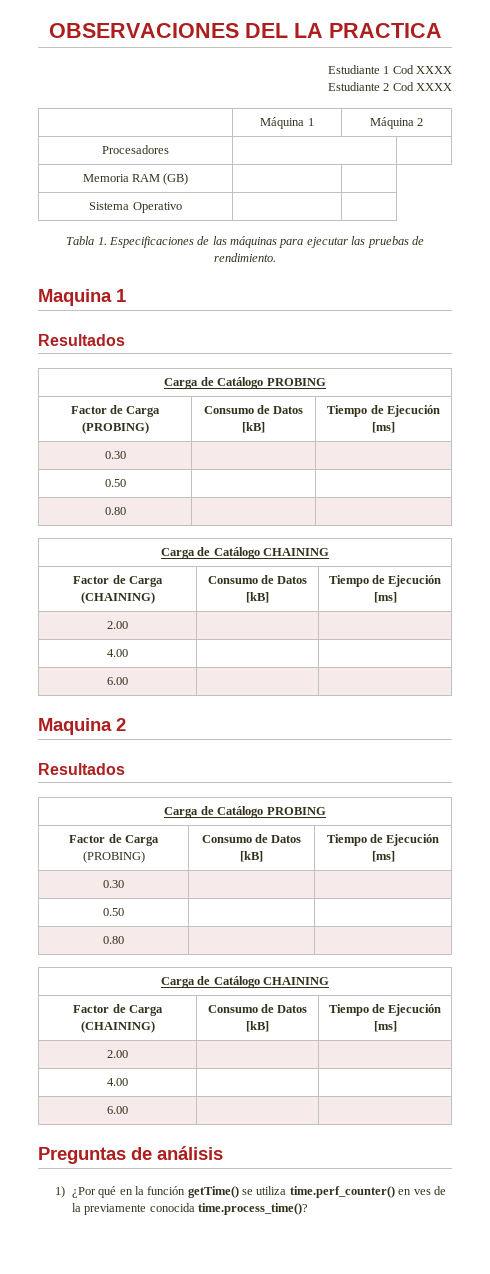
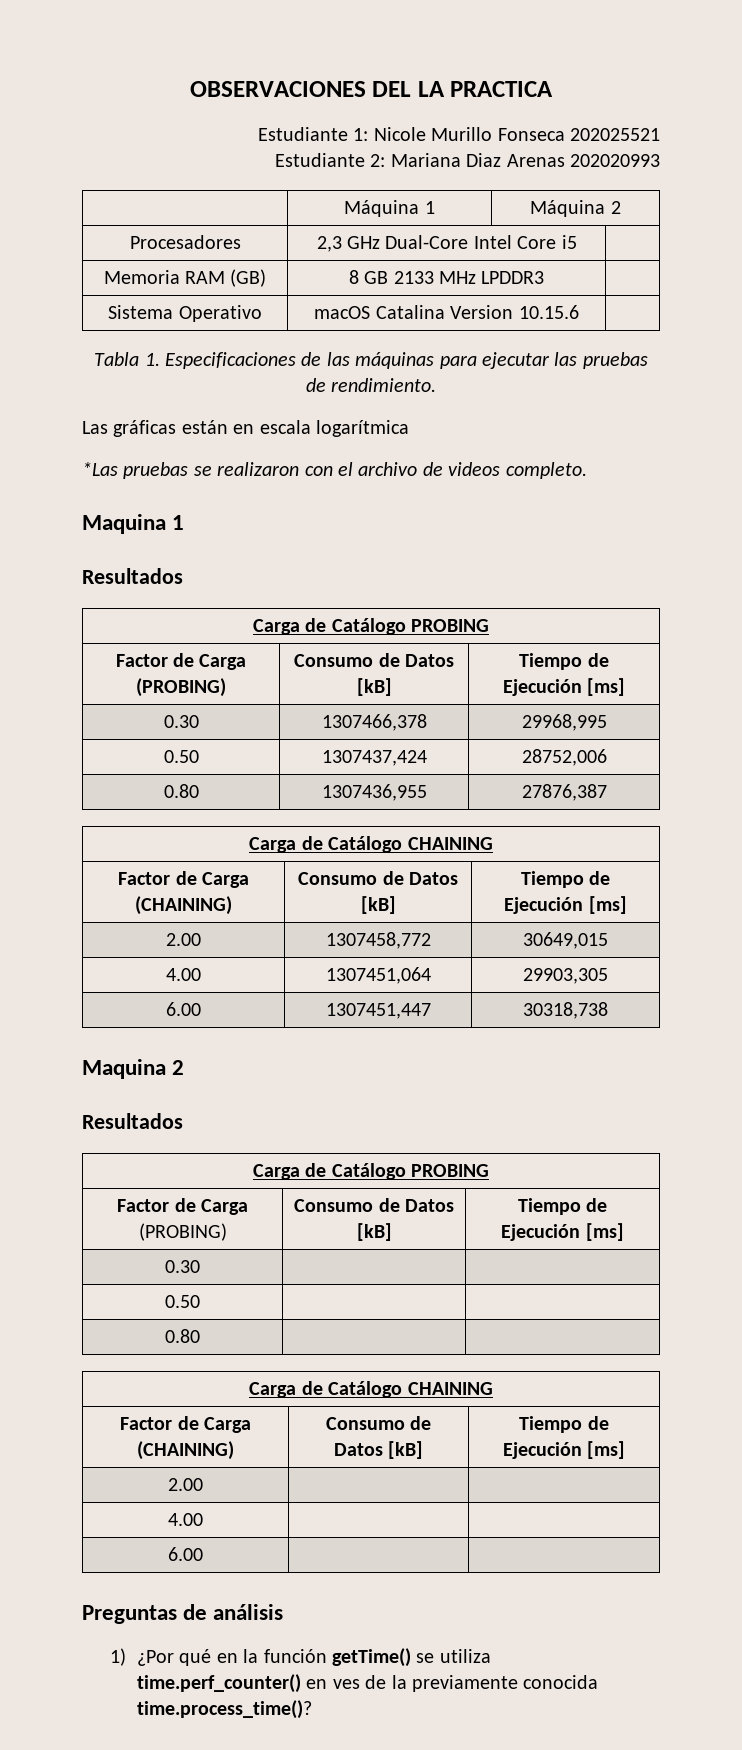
[383,65,452,74] [327,82,452,91] 1 Cod XXXX // Estudiante 2 Cod XXXX -> [353,127,660,141] [275,153,660,167] 1: Nicole Murillo Fonseca 202025521 // Estudiante 2: Mariana Diaz Arenas 202020993
[82,173,189,185] [89,202,182,213] | // Memoria RAM (GB) | | // Sistema Operativo | -> [316,235,577,252] [103,269,267,287] [348,270,545,284] [108,305,262,322] [314,305,579,319] 2,3 GHz Dual-Core Intel Core i5 | // Memoria RAM (GB) | 8 GB 2133 MHz LPDDR3 | // Sistema Operativo | macOS Catalina Version 10.15.6
(276, 257) none -> [82,420,409,437] [82,462,587,479] // Las gráficas están en escala logarítmica // *Las pruebas se realizaron con el archivo de videos completo.
[104,479,126,487] [104,507,126,515] | // 0.50 | | // 0.80 | | -> [321,714,427,731] [521,714,607,731] [163,750,199,763] [321,750,427,766] [521,749,607,766] [163,784,199,798] [321,784,427,801] [521,784,607,801] 1307466,378 | 29968,995 // 0.50 | 1307437,424 | 28752,006 // 0.80 | 1307436,955 | 27876,387
[107,649,128,657] [107,677,128,685] | // 4.00 | | // 6.00 | | -> [325,932,431,949] [523,932,608,949] [166,968,201,981] [325,967,431,984] [523,968,608,984] [166,1002,201,1016] [325,1003,431,1019] [523,1002,608,1019] 1307458,772 | 30649,015 // 4.00 | 1307451,064 | 29903,305 // 6.00 | 1307451,447 | 30318,738

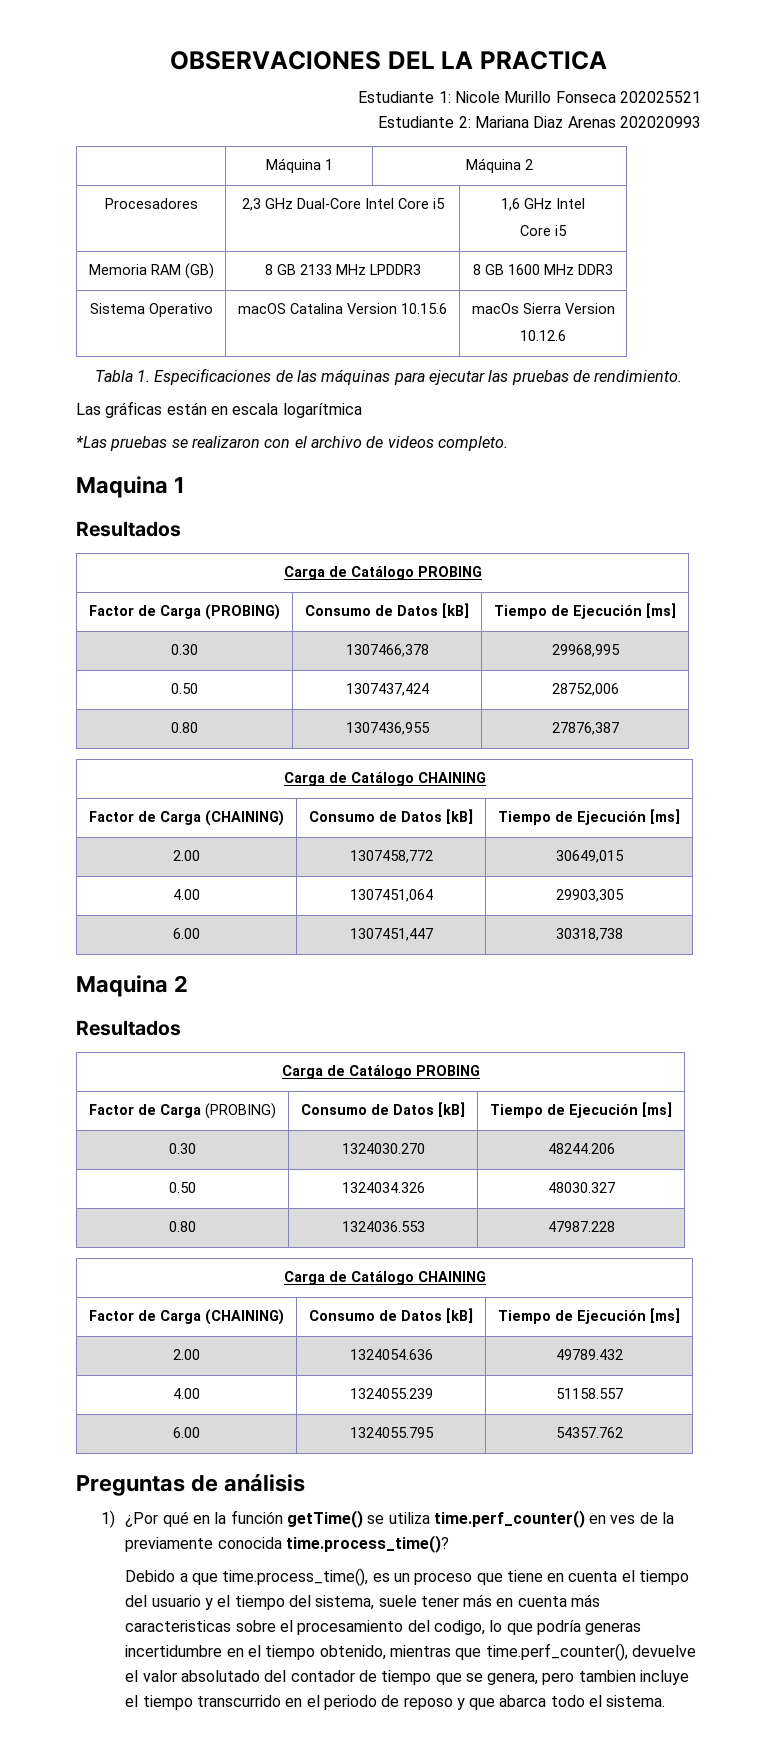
(577, 242) none -> [501,198,585,211] [520,225,567,236] 1,6 GHz Intel // Core i5
(545, 277) none -> [473,264,613,275] 8 GB 1600 MHz DDR3
(579, 312) none -> [471,303,615,314] [520,330,566,341] macOs Sierra Version // 10.12.6
[165,1295,200,1308] [165,1329,200,1343] | // 0.50 | | // 0.80 | | -> [341,1143,425,1154] [547,1143,615,1154] [169,1182,196,1193] [341,1182,425,1193] [547,1182,615,1193] [169,1221,196,1232] [341,1221,425,1232] [547,1221,615,1232] 1324030.270 | 48244.206 // 0.50 | 1324034.326 | 48030.327 // 0.80 | 1324036.553 | 47987.228
[168,1513,203,1526] [168,1547,203,1561] | // 4.00 | | // 6.00 | | -> [349,1349,433,1360] [555,1349,623,1360] [173,1388,200,1399] [349,1388,433,1399] [555,1388,623,1399] [173,1427,200,1438] [349,1427,434,1438] [555,1427,623,1438] 1324054.636 | 49789.432 // 4.00 | 1324055.239 | 51158.557 // 6.00 | 1324055.795 | 54357.762
(313, 1709) none -> [125,1568,690,1586] [125,1594,601,1610] [125,1620,642,1635] [125,1643,696,1661] [125,1670,690,1685] [125,1695,666,1710] // Debido a que time.process_time(), es un proceso que tiene en cuenta el tiempo del usuario y el tiempo del sistema, suele tener más en cuenta más caracteristicas sobre el procesamiento del codigo, lo que podría generas incertidumbre en el tiempo obtenido, mientras que time.perf_counter(), devuelve el valor absolutado del contador de tiempo que se genera, pero tambien incluye el tiempo transcurrido en el periodo de reposo y que abarca todo el sistema.

